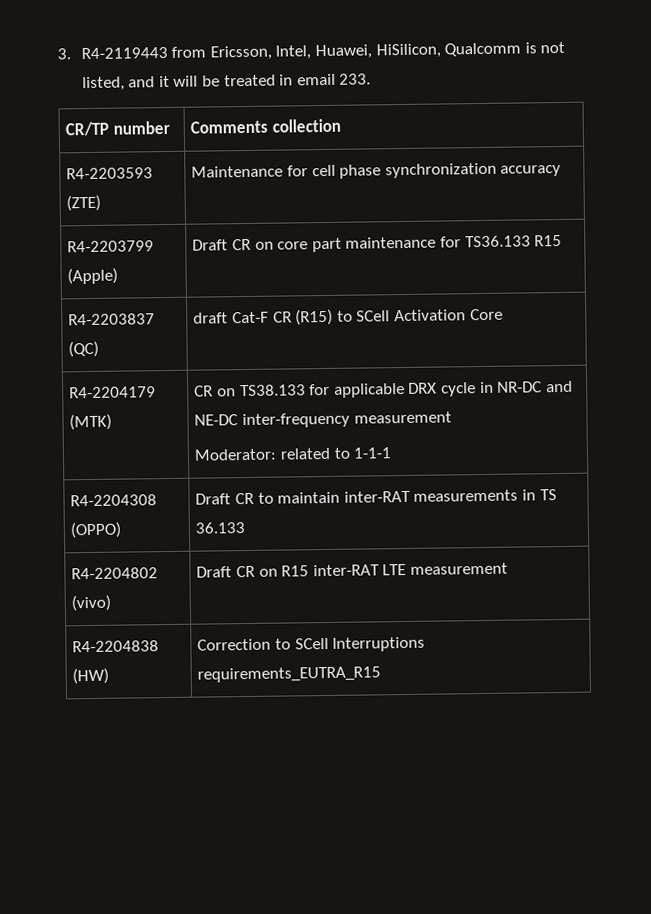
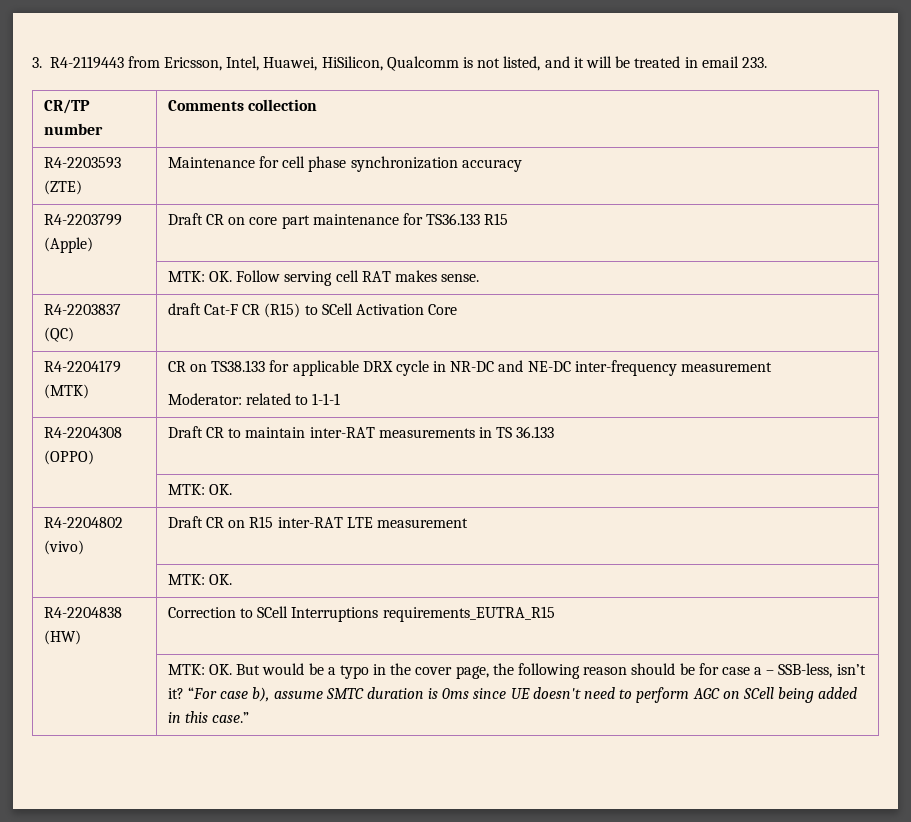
(563, 240) none -> [167,270,480,286] // | MTK: OK. Follow serving cell RAT makes sense.
(246, 528) none -> [167,484,232,495] // | MTK: OK.
(508, 568) none -> [167,574,232,585] // | MTK: OK.
(382, 674) none -> [167,663,866,679] [167,687,858,703] [167,711,250,723] // | MTK: OK. But would be a typo in the cover page, the following reason should be for case a – SSB-less, isn’t it? “For case b), assume SMTC duration is 0ms since UE doesn't need to perform AGC on SCell being added in this case.”

